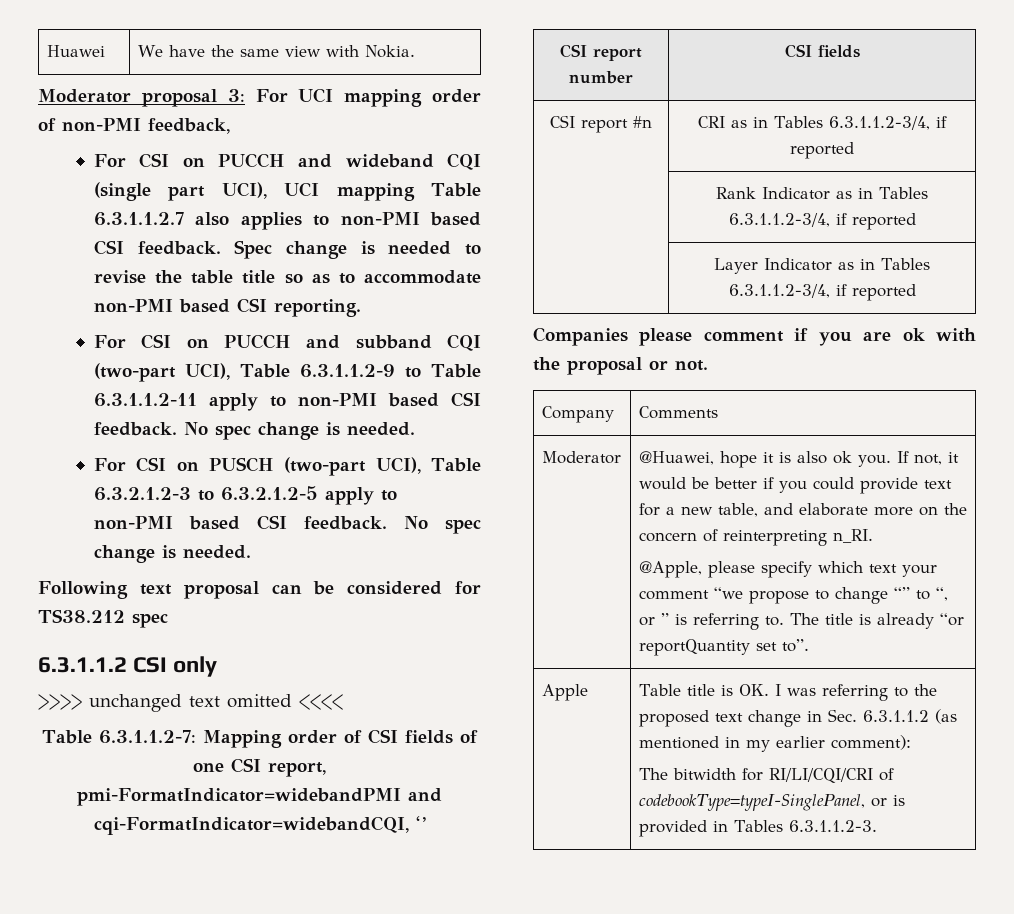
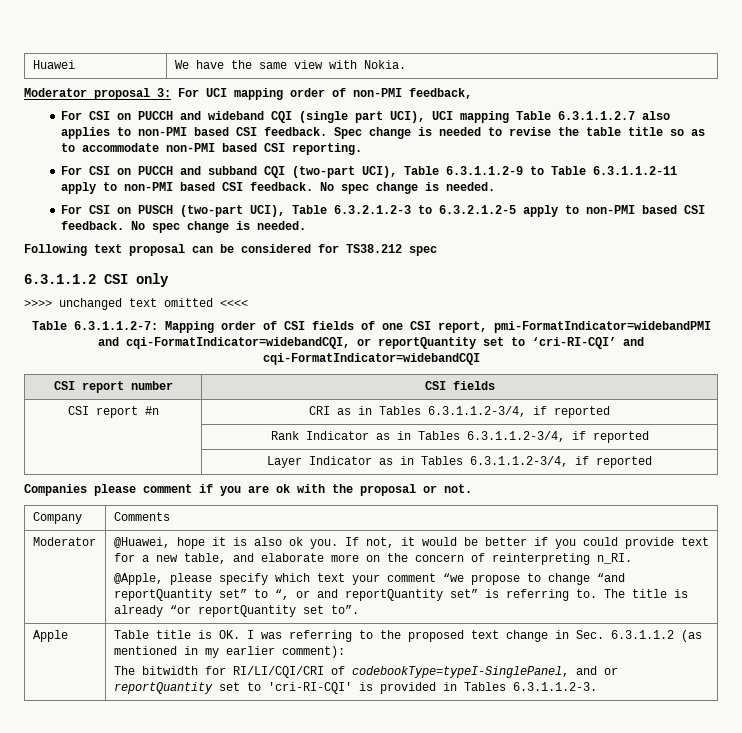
[415,816,426,830] ‘’ -> [357,337,644,349] [262,353,480,365] or reportQuantity set to ‘cri-RI-CQI’ and cqi-FormatIndicator=widebandCQI
[893,587,948,601] [638,613,669,626] “” to “, or ” -> [596,573,625,582] [113,589,478,601] “and reportQuantity set” to “, or and reportQuantity set”
[870,798,887,807] or -> [575,666,618,675] [113,682,352,694] and or reportQuantity set to 'cri-RI-CQI'

